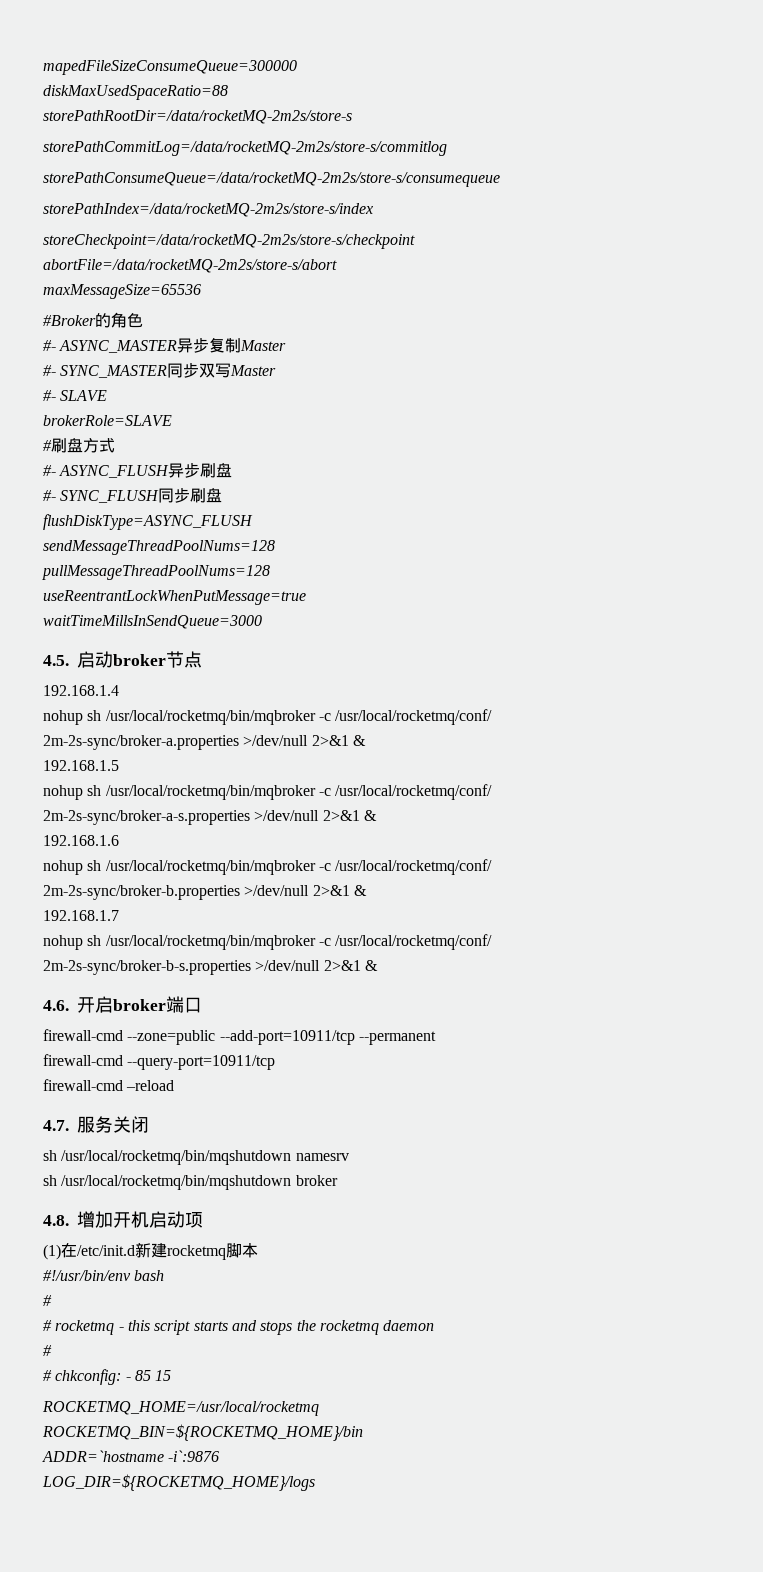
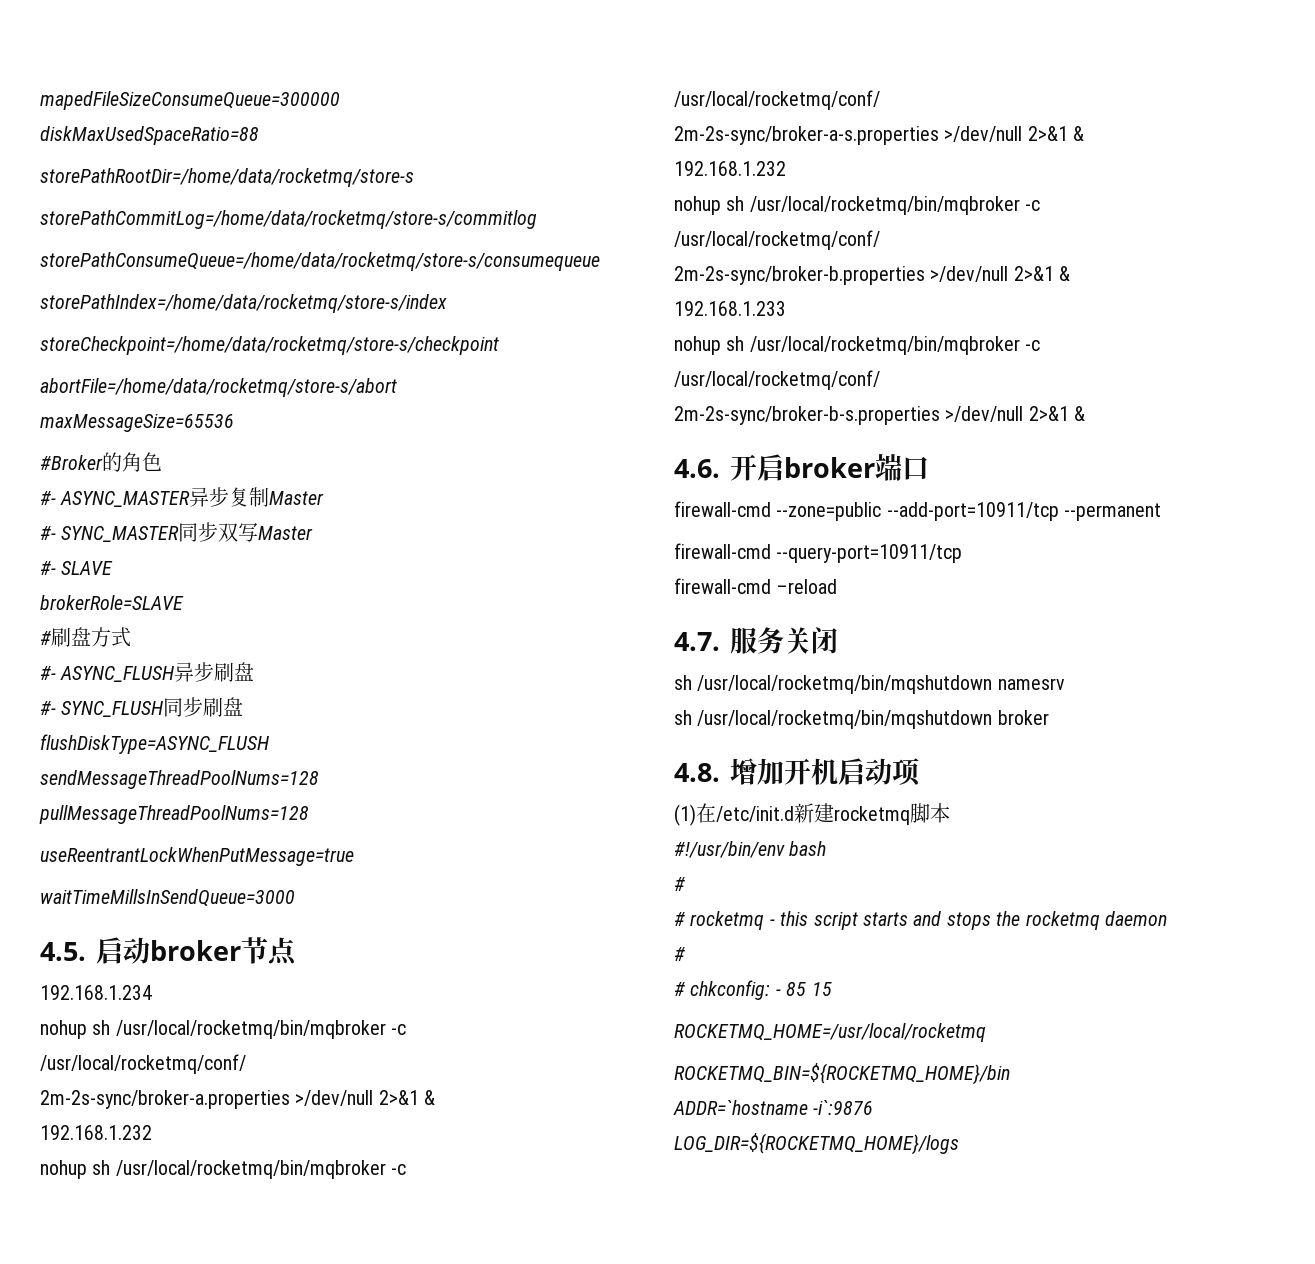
[43,110,352,124] [43,141,447,156] [43,172,500,187] [43,203,373,217] [43,234,415,249] [43,259,337,273] storePathRootDir=/data/rocketMQ-2m2s/store-s // storePathCommitLog=/data/rocketMQ-2m2s/store-s/commitlog // storePathConsumeQueue=/data/rocketMQ-2m2s/store-s/consumequeue // storePathIndex=/data/rocketMQ-2m2s/store-s/index // storeCheckpoint=/data/rocketMQ-2m2s/store-s/checkpoint // abortFile=/data/rocketMQ-2m2s/store-s/abort -> [40,168,414,187] [40,210,537,229] [40,252,600,271] [40,294,447,313] [40,336,499,355] [40,378,397,397] storePathRootDir=/home/data/rocketmq/store-s // storePathCommitLog=/home/data/rocketmq/store-s/commitlog // storePathConsumeQueue=/home/data/rocketmq/store-s/consumequeue // storePathIndex=/home/data/rocketmq/store-s/index // storeCheckpoint=/home/data/rocketmq/store-s/checkpoint // abortFile=/home/data/rocketmq/store-s/abort
[43,685,119,696] 192.168.1.4 -> [40,985,152,1000] 192.168.1.234
[43,760,119,771] 192.168.1.5 -> [40,1125,152,1140] 192.168.1.232
[43,835,119,846] 192.168.1.6 -> [674,161,786,176] 192.168.1.232
[43,910,119,921] 192.168.1.7 -> [674,301,786,316] 192.168.1.233

